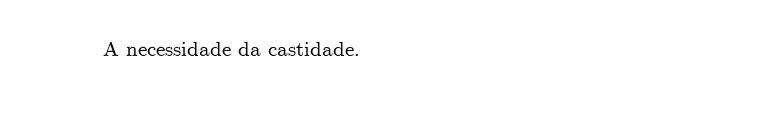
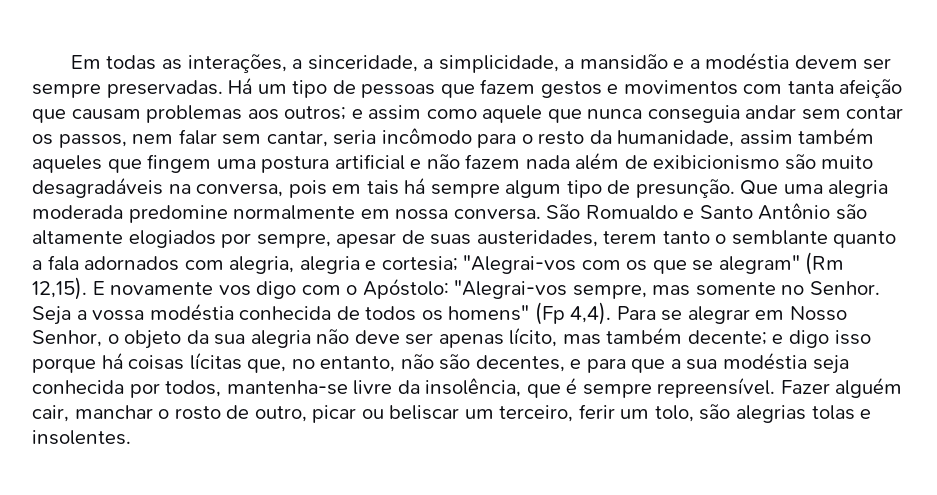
[103,41,361,56] A necessidade da castidade. -> [70,52,892,73] [32,77,903,98] [32,105,904,123] [32,127,875,148] [32,152,874,173] [32,177,889,198] [32,203,867,223] [32,230,897,248] [32,252,845,275] [32,277,880,300] [32,302,848,325] [32,327,871,349] [32,352,849,374] [32,377,903,398] [32,404,872,423] [32,430,131,445] Em todas as interações, a sinceridade, a simplicidade, a mansidão e a modéstia devem ser sempre preservadas. Há um tipo de pessoas que fazem gestos e movimentos com tanta afeição que causam problemas aos outros; e assim como aquele que nunca conseguia andar sem contar os passos, nem falar sem cantar, seria incômodo para o resto da humanidade, assim também aqueles que fingem uma postura artificial e não fazem nada além de exibicionismo são muito desagradáveis na conversa, pois em tais há sempre algum tipo de presunção. Que uma alegria moderada predomine normalmente em nossa conversa. São Romualdo e Santo Antônio são altamente elogiados por sempre, apesar de suas austeridades, terem tanto o semblante quanto a fala adornados com alegria, alegria e cortesia; "Alegrai-vos com os que se alegram" (Rm 12,15). E novamente vos digo com o Apóstolo: "Alegrai-vos sempre, mas somente no Senhor. Seja a vossa modéstia conhecida de todos os homens" (Fp 4,4). Para se alegrar em Nosso Senhor, o objeto da sua alegria não deve ser apenas lícito, mas também decente; e digo isso porque há coisas lícitas que, no entanto, não são decentes, e para que a sua modéstia seja conhecida por todos, mantenha-se livre da insolência, que é sempre repreensível. Fazer alguém cair, manchar o rosto de outro, picar ou beliscar um terceiro, ferir um tolo, são alegrias tolas e insolentes.

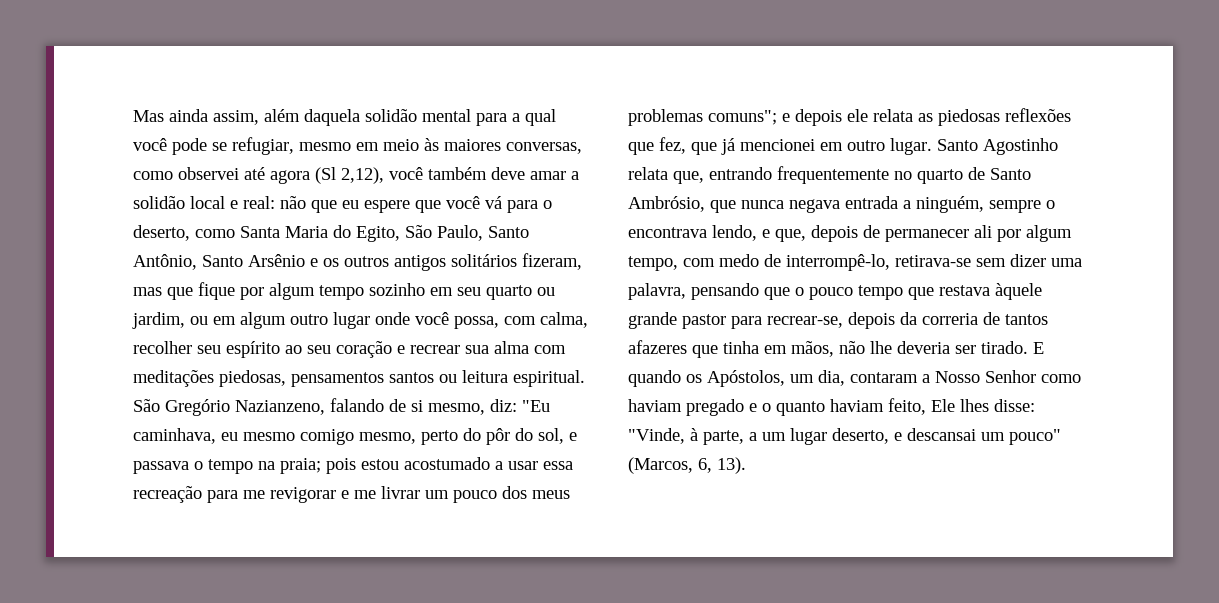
[70,52,892,73] [32,77,903,98] [32,105,904,123] [32,127,875,148] [32,152,874,173] [32,177,889,198] [32,203,867,223] [32,230,897,248] [32,252,845,275] [32,277,880,300] [32,302,848,325] [32,327,871,349] [32,352,849,374] [32,377,903,398] [32,404,872,423] [32,430,131,445] Em todas as interações, a sinceridade, a simplicidade, a mansidão e a modéstia devem ser sempre preservadas. Há um tipo de pessoas que fazem gestos e movimentos com tanta afeição que causam problemas aos outros; e assim como aquele que nunca conseguia andar sem contar os passos, nem falar sem cantar, seria incômodo para o resto da humanidade, assim também aqueles que fingem uma postura artificial e não fazem nada além de exibicionismo são muito desagradáveis na conversa, pois em tais há sempre algum tipo de presunção. Que uma alegria moderada predomine normalmente em nossa conversa. São Romualdo e Santo Antônio são altamente elogiados por sempre, apesar de suas austeridades, terem tanto o semblante quanto a fala adornados com alegria, alegria e cortesia; "Alegrai-vos com os que se alegram" (Rm 12,15). E novamente vos digo com o Apóstolo: "Alegrai-vos sempre, mas somente no Senhor. Seja a vossa modéstia conhecida de todos os homens" (Fp 4,4). Para se alegrar em Nosso Senhor, o objeto da sua alegria não deve ser apenas lícito, mas também decente; e digo isso porque há coisas lícitas que, no entanto, não são decentes, e para que a sua modéstia seja conhecida por todos, mantenha-se livre da insolência, que é sempre repreensível. Fazer alguém cair, manchar o rosto de outro, picar ou beliscar um terceiro, ferir um tolo, são alegrias tolas e insolentes. -> [133,109,556,126] [133,137,582,155] [133,167,579,184] [133,196,552,213] [133,225,529,242] [133,253,582,271] [133,282,555,300] [132,312,588,329] [133,341,566,358] [133,370,585,387] [133,398,550,416] [133,428,577,445] [133,457,573,474] [133,486,570,503] [628,108,1071,126] [628,137,1058,155] [628,166,1031,184] [628,196,1055,213] [628,225,1072,242] [628,254,1082,271] [628,283,1042,300] [628,312,1048,329] [628,340,1044,358] [628,370,1081,387] [628,398,1035,416] [628,428,1061,445] [628,457,746,474] Mas ainda assim, além daquela solidão mental para a qual você pode se refugiar, mesmo em meio às maiores conversas, como observei até agora (Sl 2,12), você também deve amar a solidão local e real: não que eu espere que você vá para o deserto, como Santa Maria do Egito, São Paulo, Santo Antônio, Santo Arsênio e os outros antigos solitários fizeram, mas que fique por algum tempo sozinho em seu quarto ou jardim, ou em algum outro lugar onde você possa, com calma, recolher seu espírito ao seu coração e recrear sua alma com meditações piedosas, pensamentos santos ou leitura espiritual. São Gregório Nazianzeno, falando de si mesmo, diz: "Eu caminhava, eu mesmo comigo mesmo, perto do pôr do sol, e passava o tempo na praia; pois estou acostumado a usar essa recreação para me revigorar e me livrar um pouco dos meus problemas comuns"; e depois ele relata as piedosas reflexões que fez, que já mencionei em outro lugar. Santo Agostinho relata que, entrando frequentemente no quarto de Santo Ambrósio, que nunca negava entrada a ninguém, sempre o encontrava lendo, e que, depois de permanecer ali por algum tempo, com medo de interrompê-lo, retirava-se sem dizer uma palavra, pensando que o pouco tempo que restava àquele grande pastor para recrear-se, depois da correria de tantos afazeres que tinha em mãos, não lhe deveria ser tirado. E quando os Apóstolos, um dia, contaram a Nosso Senhor como haviam pregado e o quanto haviam feito, Ele lhes disse: "Vinde, à parte, a um lugar deserto, e descansai um pouco" (Marcos, 6, 13).

